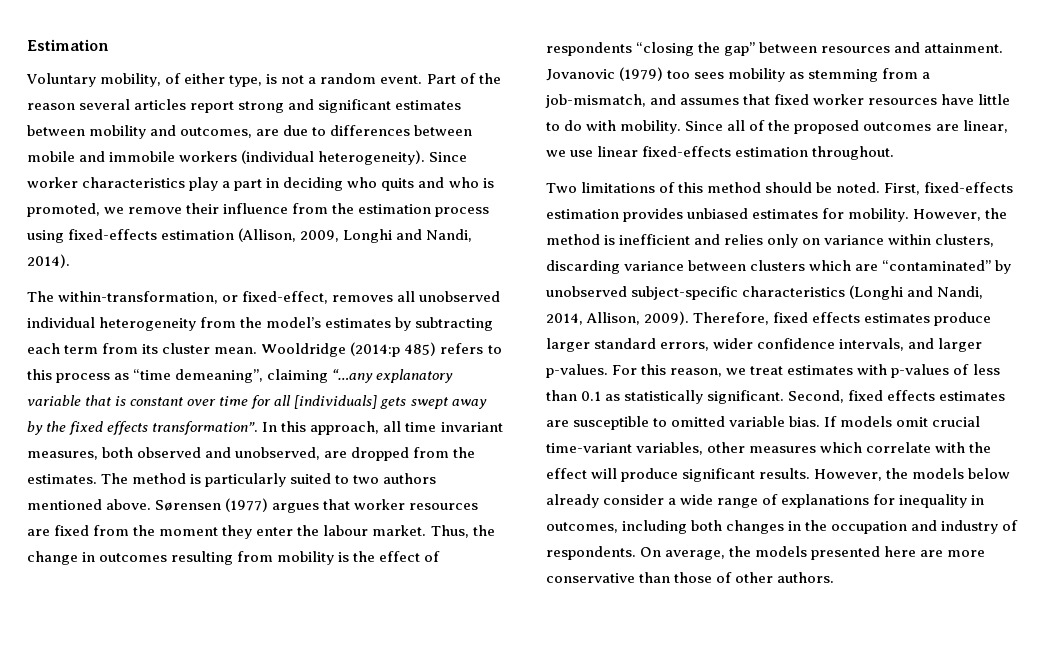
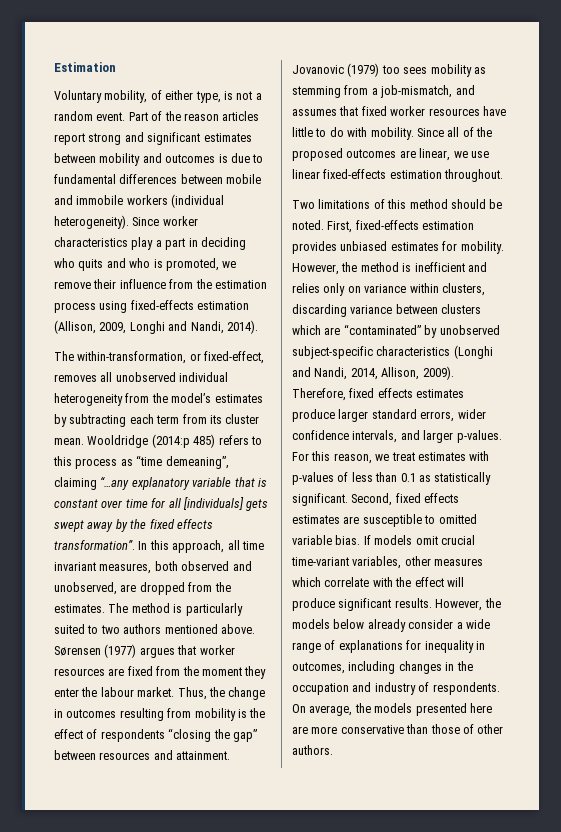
[79,99,131,110] several -> (219, 117) none
[180,127,280,138] outcomes, are -> [165,154,228,163] outcomes is
(327, 131) none -> [54,174,116,184] fundamental
[691,520,723,531] both -> (396, 667) none

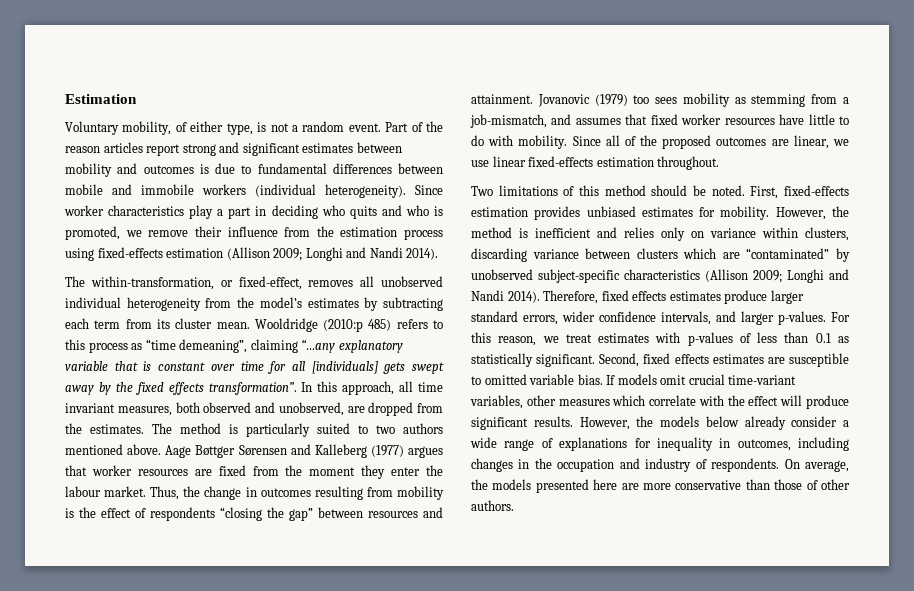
[54,320,224,334] (Allison, 2009, Longhi and Nandi, -> [226,247,403,261] (Allison 2009; Longhi and Nandi
[151,434,190,448] (2014:p -> [323,319,364,332] (2010:p
[54,646,101,656] Sørensen -> [165,444,367,458] Aage Bøttger Sørensen and Kalleberg
[453,345,493,359] [292,366,454,380] (Longhi and Nandi, 2014, Allison, 2009). -> [705,269,849,283] [471,290,540,303] (Allison 2009; Longhi and Nandi 2014).

